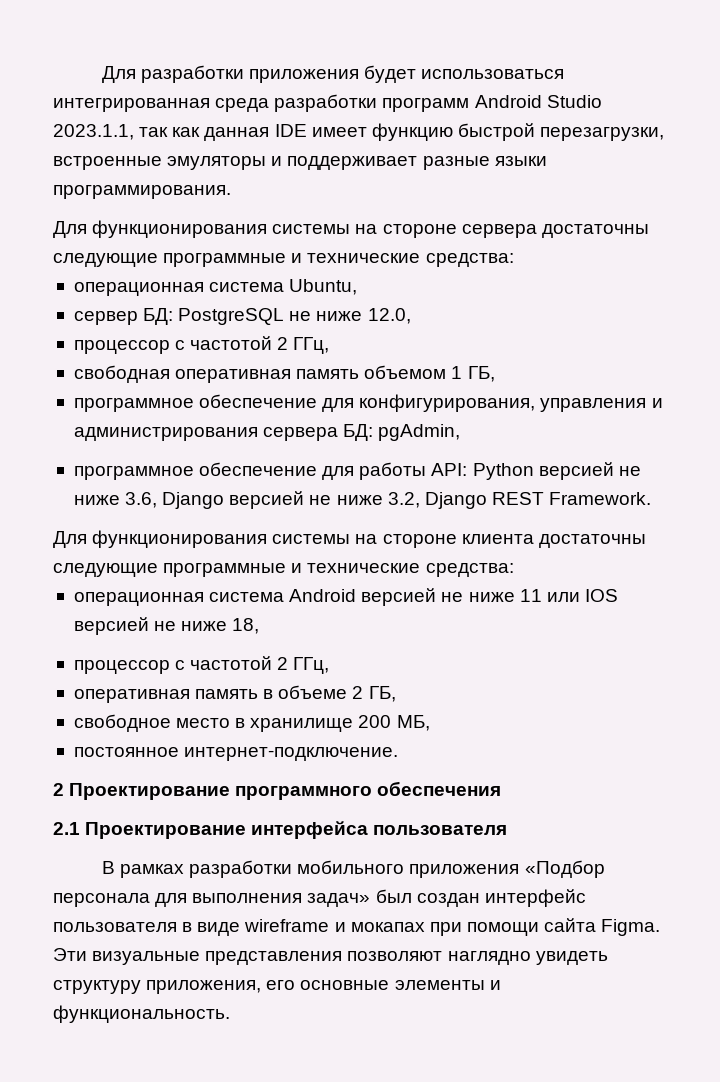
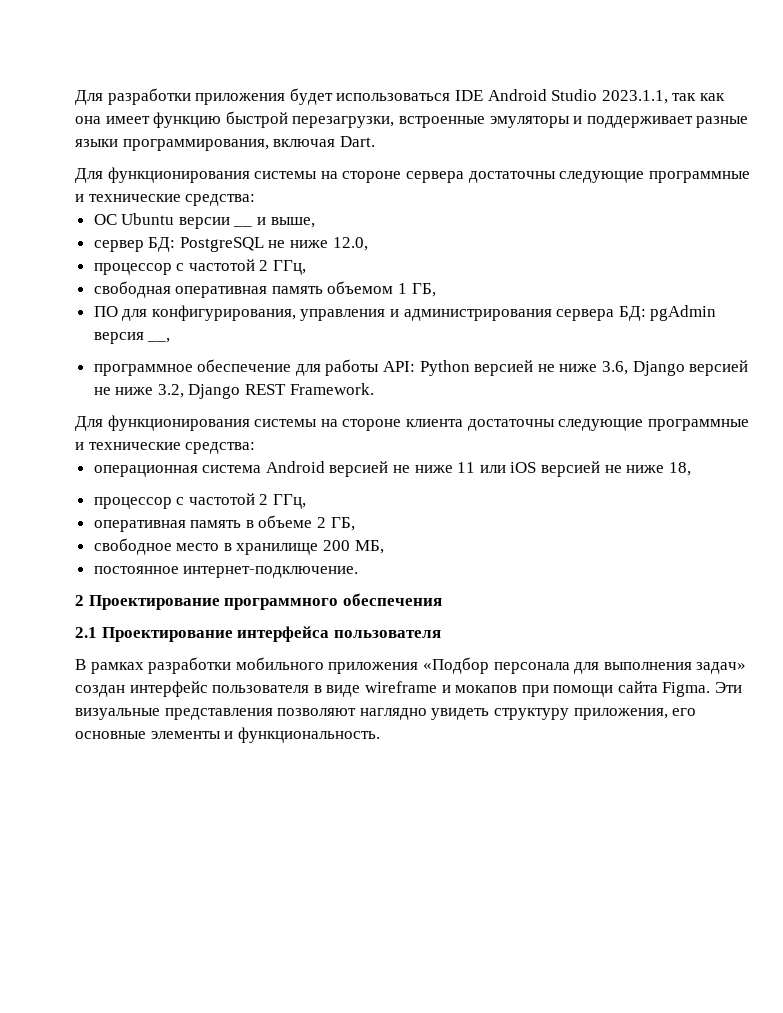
[53,94,470,112] интегрированная среда разработки программ -> [454,90,483,101] IDE
[204,124,307,141] данная IDE -> [75,116,101,124] она
[53,185,231,199] программирования. -> [122,136,375,151] программирования, включая Dart.
[73,279,358,296] операционная система Ubuntu, -> [93,213,253,229] [257,217,315,228] ОС Ubuntu версии __ и выше,
[73,394,318,412] программное обеспечение -> [93,306,118,317] ПО
[378,424,461,441] pgAdmin, -> [650,305,717,321] [93,332,171,344] pgAdmin версия __,
[584,589,618,602] IOS -> [510,462,537,473] iOS
[375,889,412,903] был -> (747, 668) none
[350,922,425,932] мокапах -> [455,685,518,693] мокапов

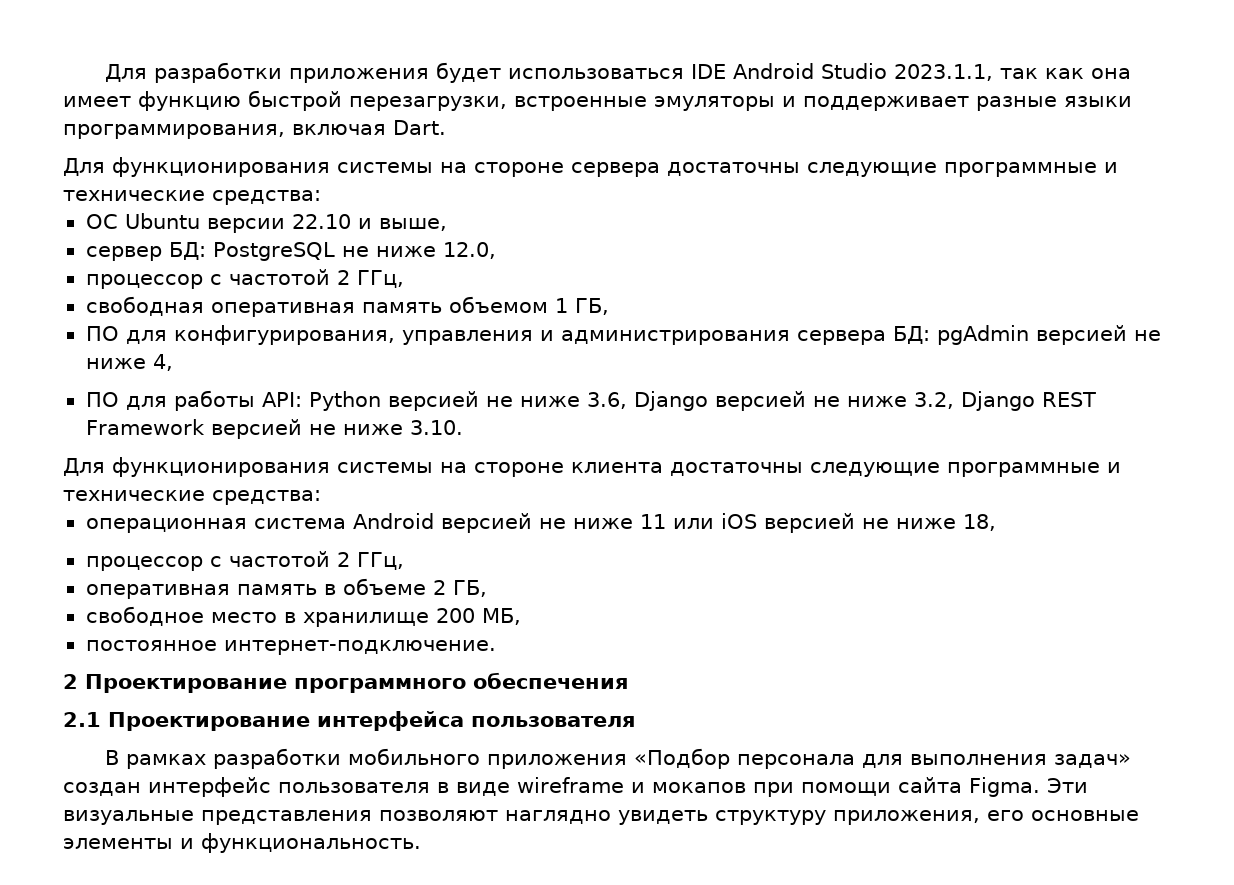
[233,225,253,227] __ -> [291,214,351,229] 22.10
[93,332,171,344] [93,359,292,376] версия __, // программное обеспечение -> [1035,325,1161,345] [85,354,173,371] [85,392,119,407] версией не ниже 4, // ПО
[289,383,374,395] Framework. -> [85,419,463,439] Framework версией не ниже 3.10.

